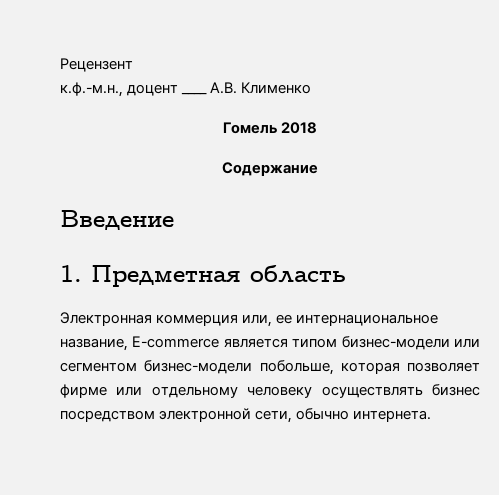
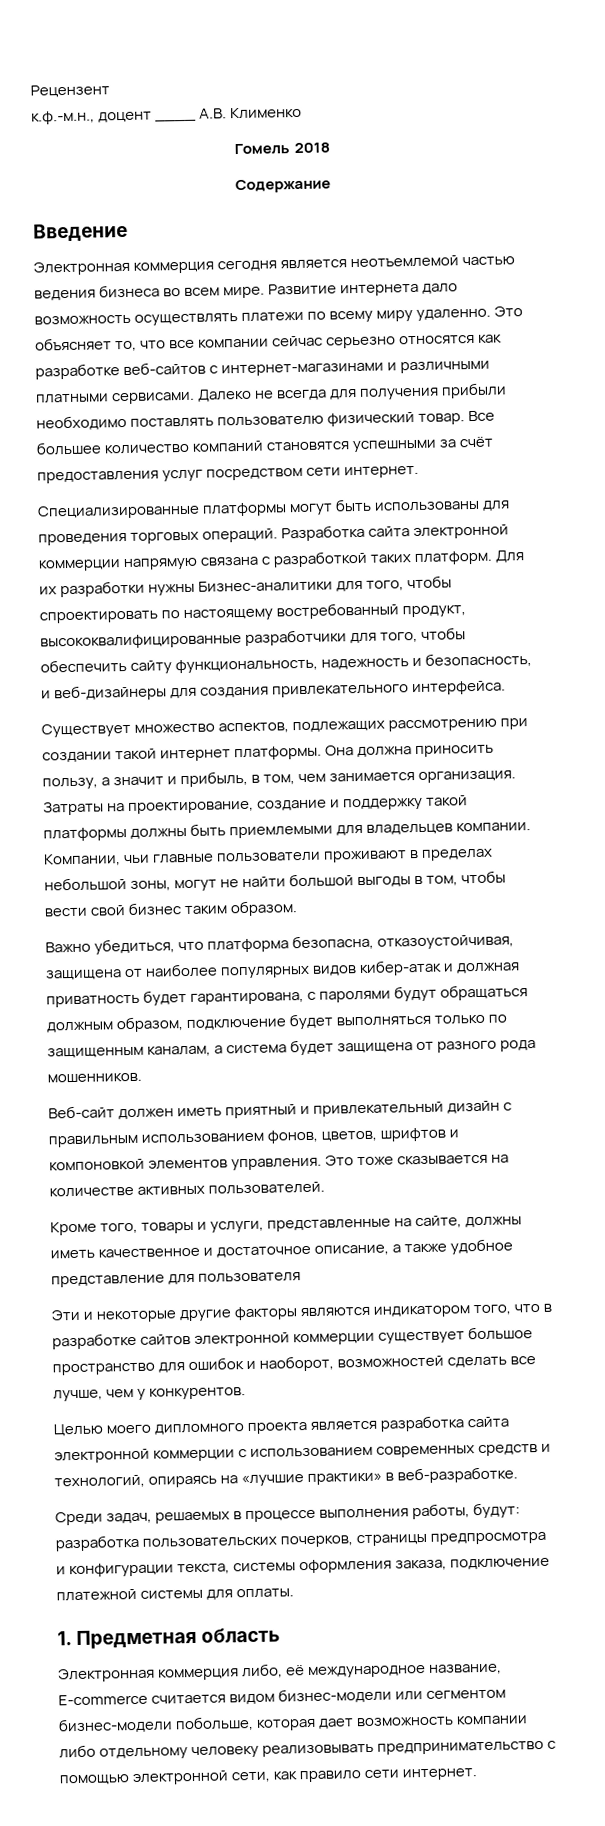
(174, 220) none -> [33,255,516,276] [34,283,459,301] [34,306,524,326] [35,334,503,352] [35,360,491,380] [36,382,508,405] [36,410,496,431] [36,436,494,456] [37,465,420,484] [37,498,511,520] [38,524,510,546] [38,550,525,572] [39,575,453,598] [39,602,467,624] [40,627,467,650] [40,651,533,674] [41,680,507,702] [41,718,529,738] [42,744,495,763] [42,770,517,790] [43,795,469,816] [43,822,532,842] [43,848,494,867] [44,870,507,892] [44,900,299,917] [45,934,515,955] [45,959,521,981] [46,984,529,1008] [46,1013,508,1033] [47,1039,537,1059] [47,1072,142,1083] [48,1100,513,1120] [48,1127,460,1148] [49,1154,510,1171] [49,1181,326,1198] [50,1215,523,1236] [50,1238,514,1259] [51,1272,302,1288] [51,1303,553,1323] [52,1326,534,1350] [52,1355,537,1376] [53,1387,247,1402] [53,1415,510,1437] [54,1443,552,1464] [54,1466,519,1489] [55,1502,521,1526] [55,1531,547,1552] [56,1557,551,1578] [56,1588,295,1602] // Электронная коммерция сегодня является неотъемлемой частью ведения бизнеса во всем мире. Развитие интернета дало возможность осуществлять платежи по всему миру удаленно. Это объясняет то, что все компании сейчас серьезно относятся как разработке веб-сайтов с интернет-магазинами и различными платными сервисами. Далеко не всегда для получения прибыли необходимо поставлять пользователю физический товар. Все большее количество компаний становятся успешными за счёт предоставления услуг посредством сети интернет. // Специализированные платформы могут быть использованы для проведения торговых операций. Разработка сайта электронной коммерции напрямую связана с разработкой таких платформ. Для их разработки нужны Бизнес-аналитики для того, чтобы спроектировать по настоящему востребованный продукт, высококвалифицированные разработчики для того, чтобы обеспечить сайту функциональность, надежность и безопасность, и веб-дизайнеры для создания привлекательного интерфейса. // Существует множество аспектов, подлежащих рассмотрению при создании такой интернет платформы. Она должна приносить пользу, а значит и прибыль, в том, чем занимается организация. Затраты на проектирование, создание и поддержку такой платформы должны быть приемлемыми для владельцев компании. Компании, чьи главные пользователи проживают в пределах небольшой зоны, могут не найти большой выгоды в том, чтобы вести свой бизнес таким образом. // Важно убедиться, что платформа безопасна, отказоустойчивая, защищена от наиболее популярных видов кибер-атак и должная приватность будет гарантирована, с паролями будут обращаться должным образом, подключение будет выполняться только по защищенным каналам, а система будет защищена от разного рода мошенников. // Веб-сайт должен иметь приятный и привлекательный дизайн с правильным использованием фонов, цветов, шрифтов и компоновкой элементов управления. Это тоже сказывается на количестве активных пользователей. // Кроме того, товары и услуги, представленные на сайте, должны иметь качественное и достаточное описание, а также удобное представление для пользователя // Эти и некоторые другие факторы являются индикатором того, что в разработке сайтов электронной коммерции существует большое пространство для ошибок и наоборот, возможностей сделать все лучше, чем у конкурентов. // Целью моего дипломного проекта является разработка сайта электронной коммерции с использованием современных средств и технологий, опираясь на «лучшие практики» в веб-разработке. // Среди задач, решаемых в процессе выполнения работы, будут: разработка пользовательских почерков, страницы предпросмотра и конфигурации текста, системы оформления заказа, подключение платежной системы для оплаты.
[242,314,439,327] [60,336,338,351] или, ее интернациональное название, E-commerce является типом -> [241,1663,503,1679] [58,1693,276,1706] либо, её международное название, E-commerce считается видом
[407,362,480,372] [60,384,480,398] [60,408,432,423] позволяет фирме или отдельному человеку осуществлять бизнес посредством электронной сети, обычно интернета. -> [318,1715,529,1729] [59,1740,557,1760] [59,1768,478,1786] дает возможность компании либо отдельному человеку реализовывать предпринимательство с помощью электронной сети, как правило сети интернет.

